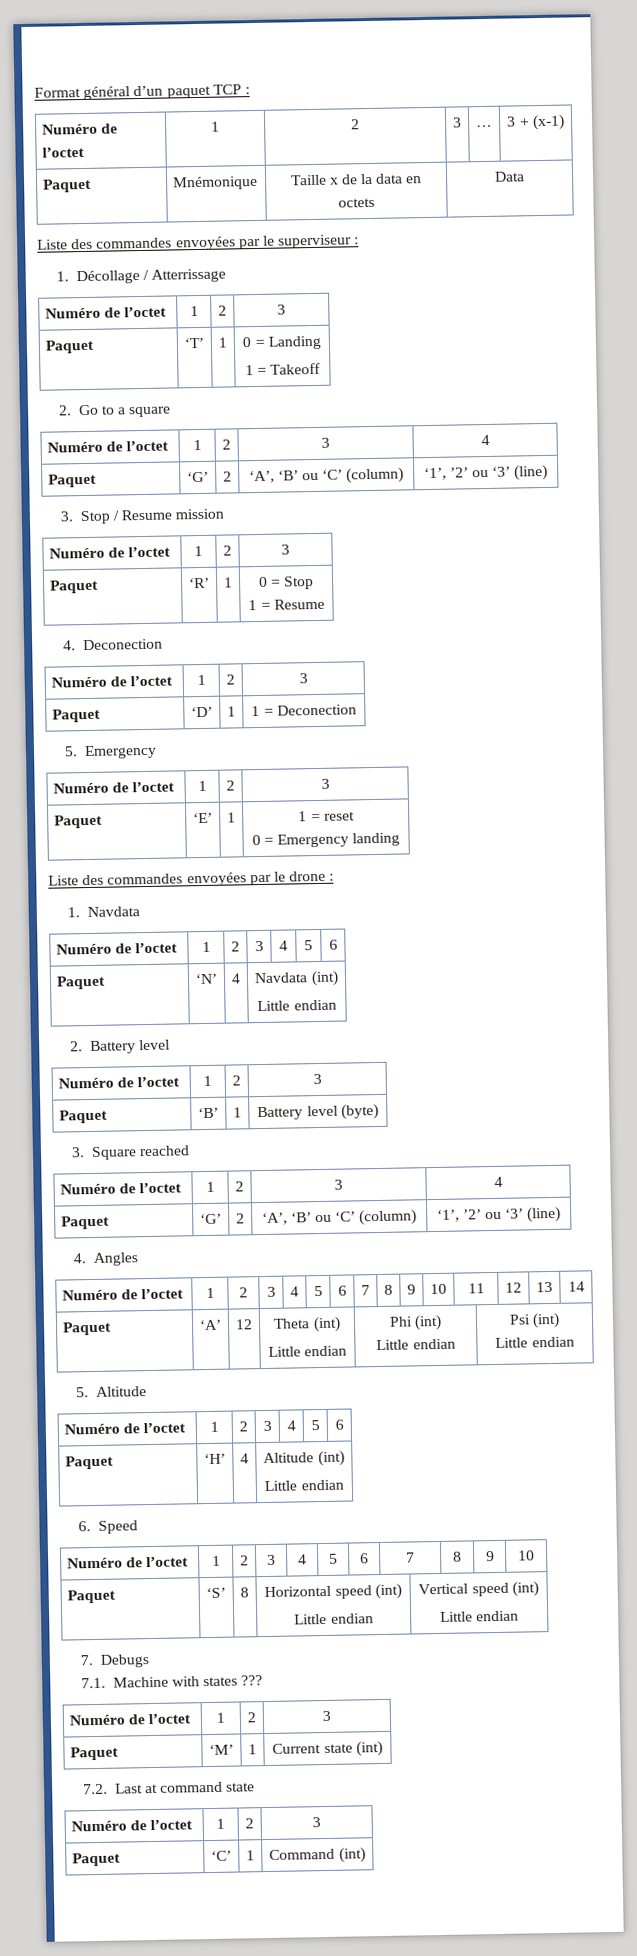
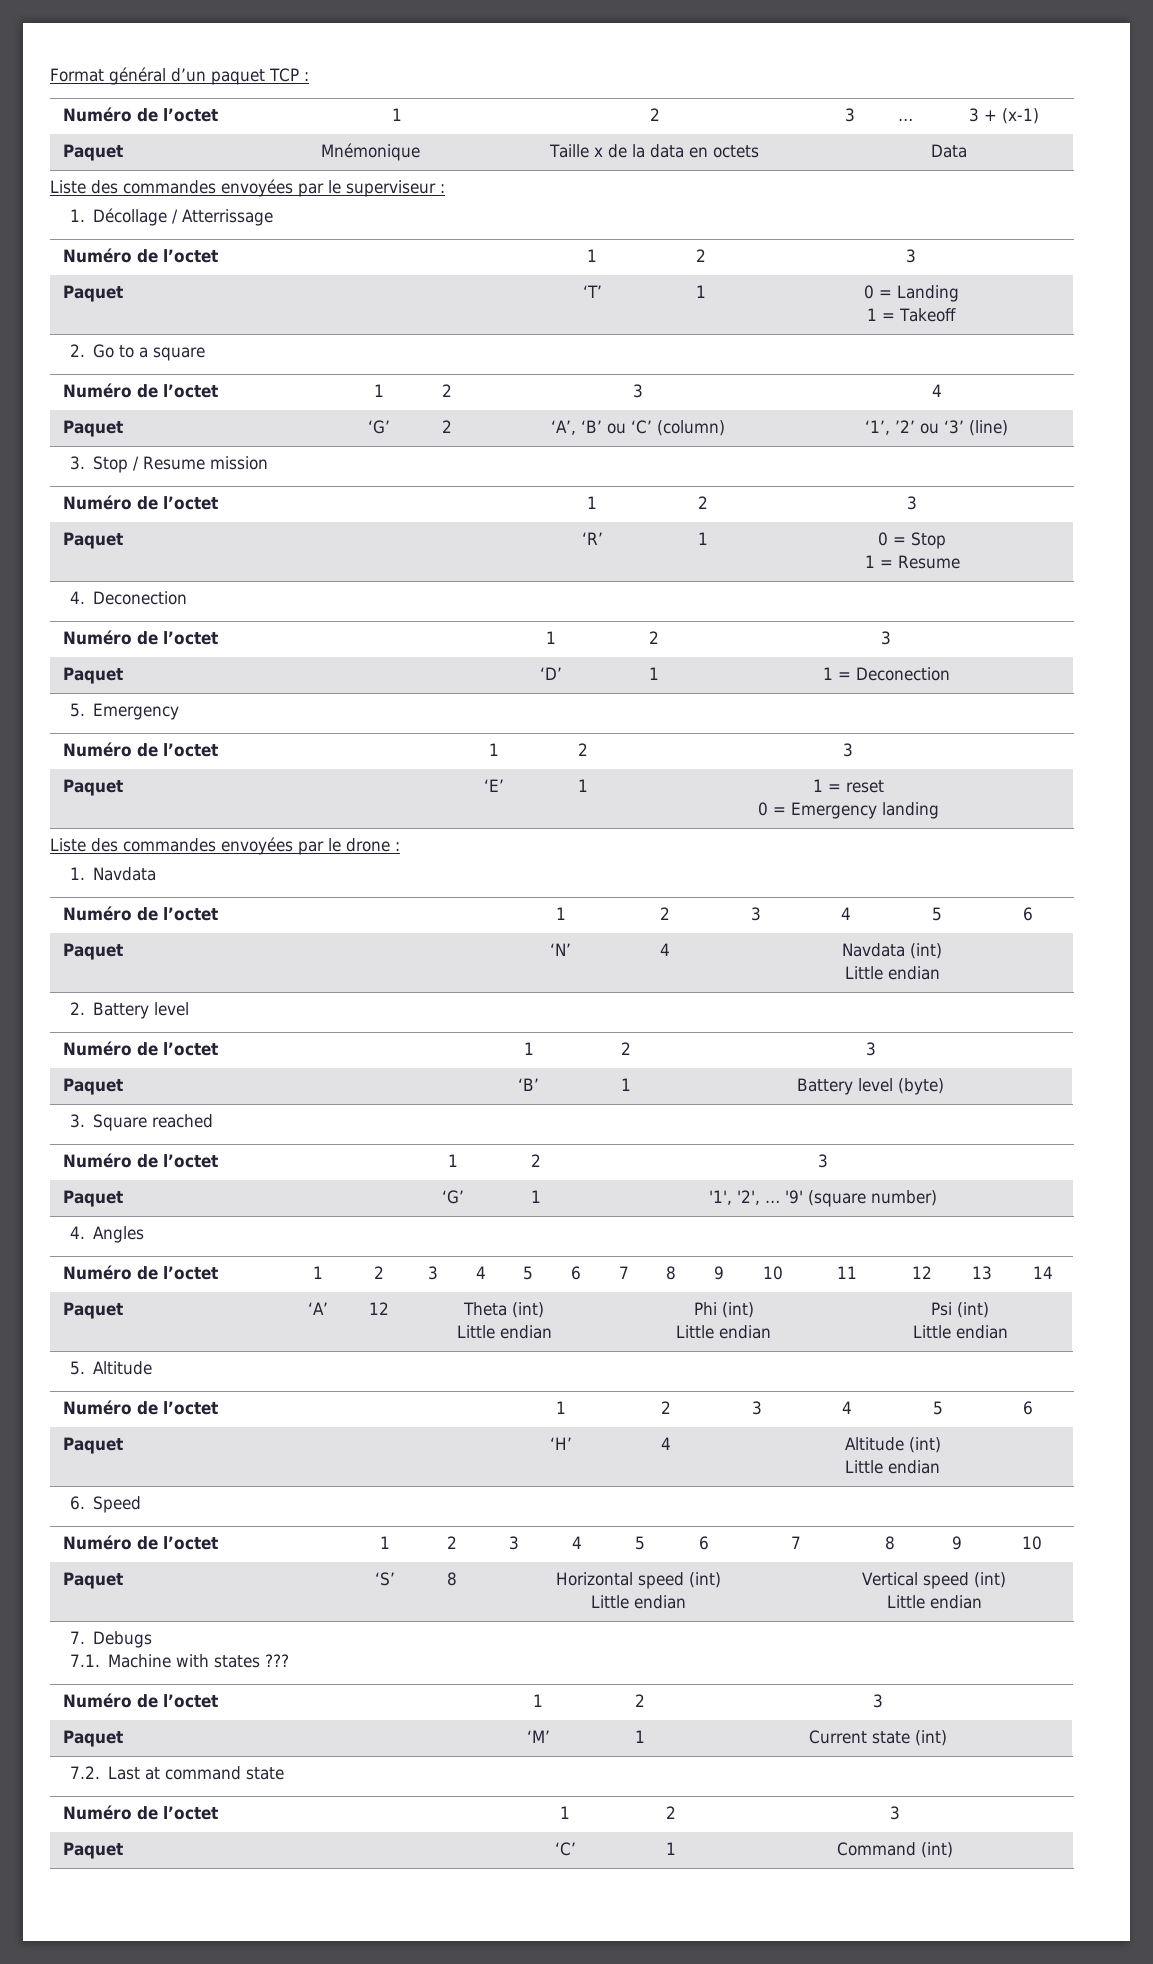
[493,1176,503,1187] [61,1215,111,1230] [200,1213,222,1225] [236,1213,245,1224] [261,1209,418,1226] [436,1206,562,1223] | 4 // Paquet | ‘G’ | 2 | ‘A’, ‘B’ ou ‘C’ (column) | ‘1’, ’2’ ou ‘3’ (line) -> [62,1190,123,1207] [442,1190,464,1204] [531,1190,541,1203] [708,1190,937,1207] // Paquet | ‘G’ | 1 | '1', '2', … '9' (square number)

